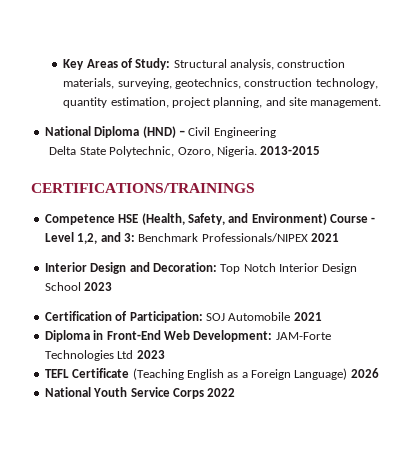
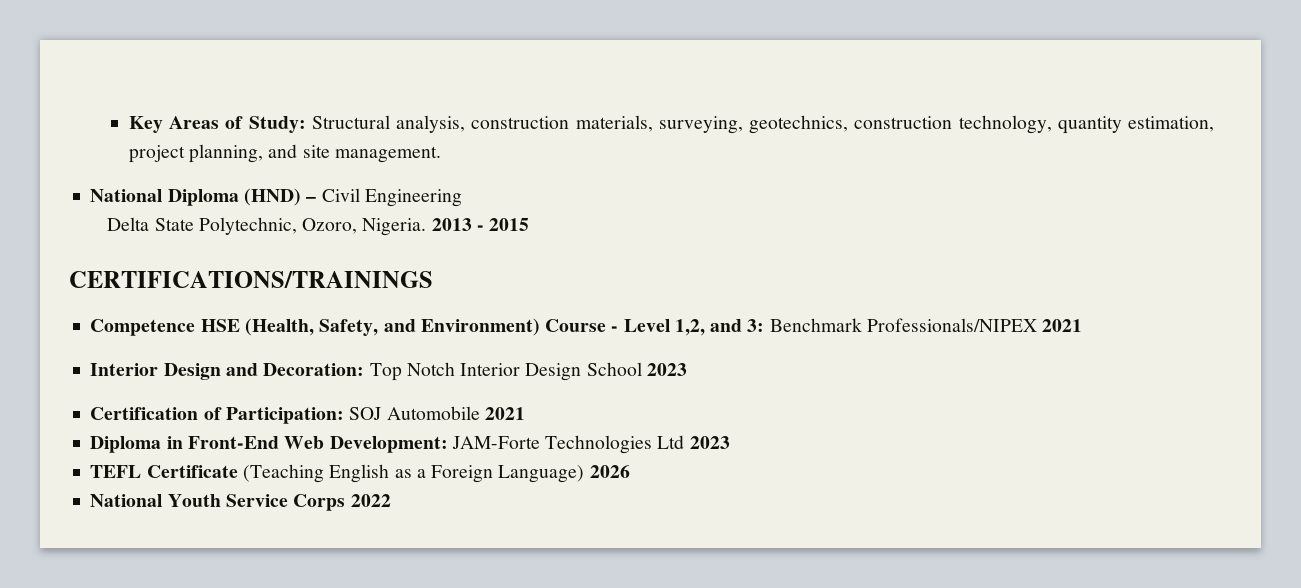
[260,146,321,155] 2013-2015 -> [431,218,530,231] 2013 - 2015

